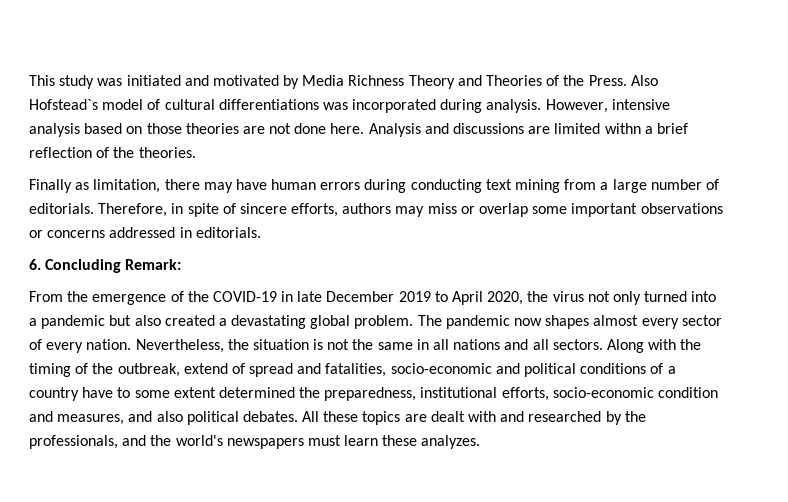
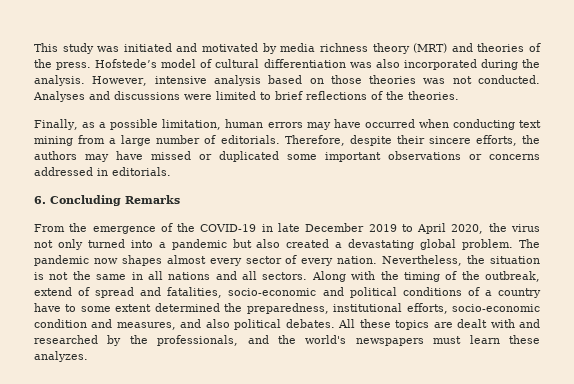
[302,75,658,89] [29,99,348,110] Media Richness Theory and Theories of the Press. Also Hofstead`s model of cultural differentiations was -> [280,43,542,54] [34,59,400,70] media richness theory (MRT) and theories of the press. Hofstede’s model of cultural differentiation was also
(483, 106) none -> [521,59,540,68] the
[242,123,688,137] [29,147,196,158] [29,179,407,193] are not done here. Analysis and discussions are limited withn a brief reflection of the theories. // Finally as limitation, there may have human errors during -> [423,75,540,84] [33,91,459,102] [34,119,449,130] was not conducted. Analyses and discussions were limited to brief reflections of the theories. // Finally, as a possible limitation, human errors may have occurred when
[171,203,236,217] in spite of -> [349,135,425,146] despite their
(339, 210) none -> [522,135,540,144] the
[427,203,529,217] miss or overlap -> [116,151,279,162] have missed or duplicated
[125,259,182,270] Remark: -> [125,195,180,204] Remarks

